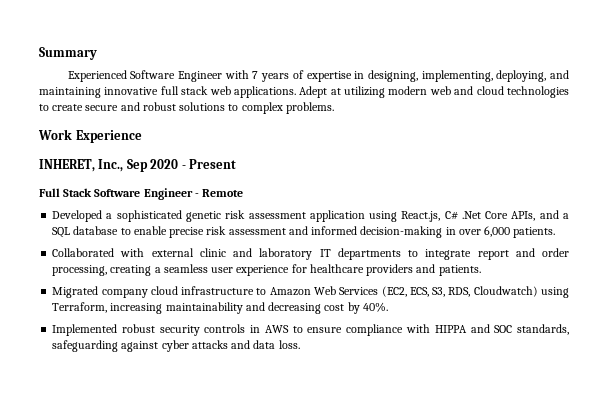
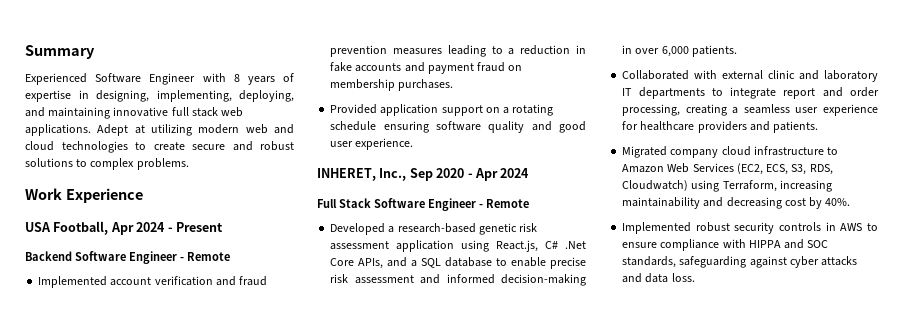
[252,71,259,79] 7 -> [233,74,240,82] 8
(142, 136) none -> [25,221,223,235] [25,251,230,264] [38,276,268,288] [330,45,586,57] [330,62,523,74] [330,79,454,91] [330,104,554,116] [330,121,586,133] [330,138,414,150] // USA Football, Apr 2024 - Present // Backend Software Engineer - Remote // Implemented account verification and fraud prevention measures leading to a reduction in fake accounts and payment fraud on membership purchases. // Provided application support on a rotating schedule ensuring software quality and good user experience.
[188,159,236,169] Present -> [474,168,530,181] Apr 2024
[116,210,182,222] sophisticated -> [397,223,476,233] research-based

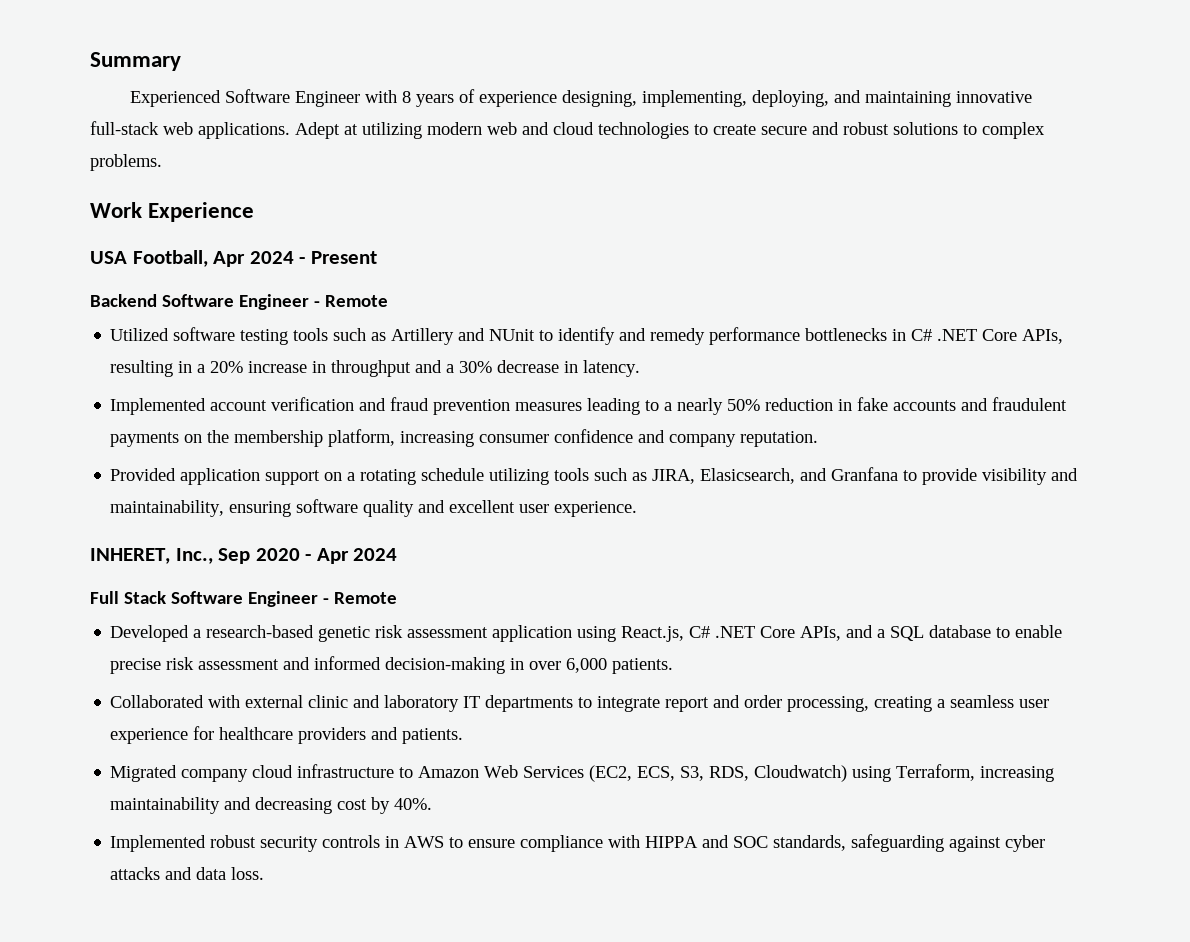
[25,90,89,102] expertise in -> [478,91,557,107] experience
[171,107,218,117] full stack -> [90,121,159,135] full-stack
(230, 256) none -> [110,327,1064,345] [110,360,641,377] // Utilized software testing tools such as Artillery and NUnit to identify and remedy performance bottlenecks in C# .NET Core APIs, resulting in a 20% increase in throughput and a 30% decrease in latency.
(515, 51) none -> [677,398,761,415] nearly 50%
[427,62,523,74] [330,79,454,91] payment fraud on membership purchases. -> [992,397,1068,411] [110,429,819,447] fraudulent payments on the membership platform, increasing consumer confidence and company reputation.
(377, 126) none -> [489,467,1079,485] [110,500,225,517] utilizing tools such as JIRA, Elasicsearch, and Granfana to provide visibility and maintainability,
[559,121,586,133] good -> [449,500,516,513] excellent
[565,241,586,249] .Net -> [715,626,756,638] .NET

